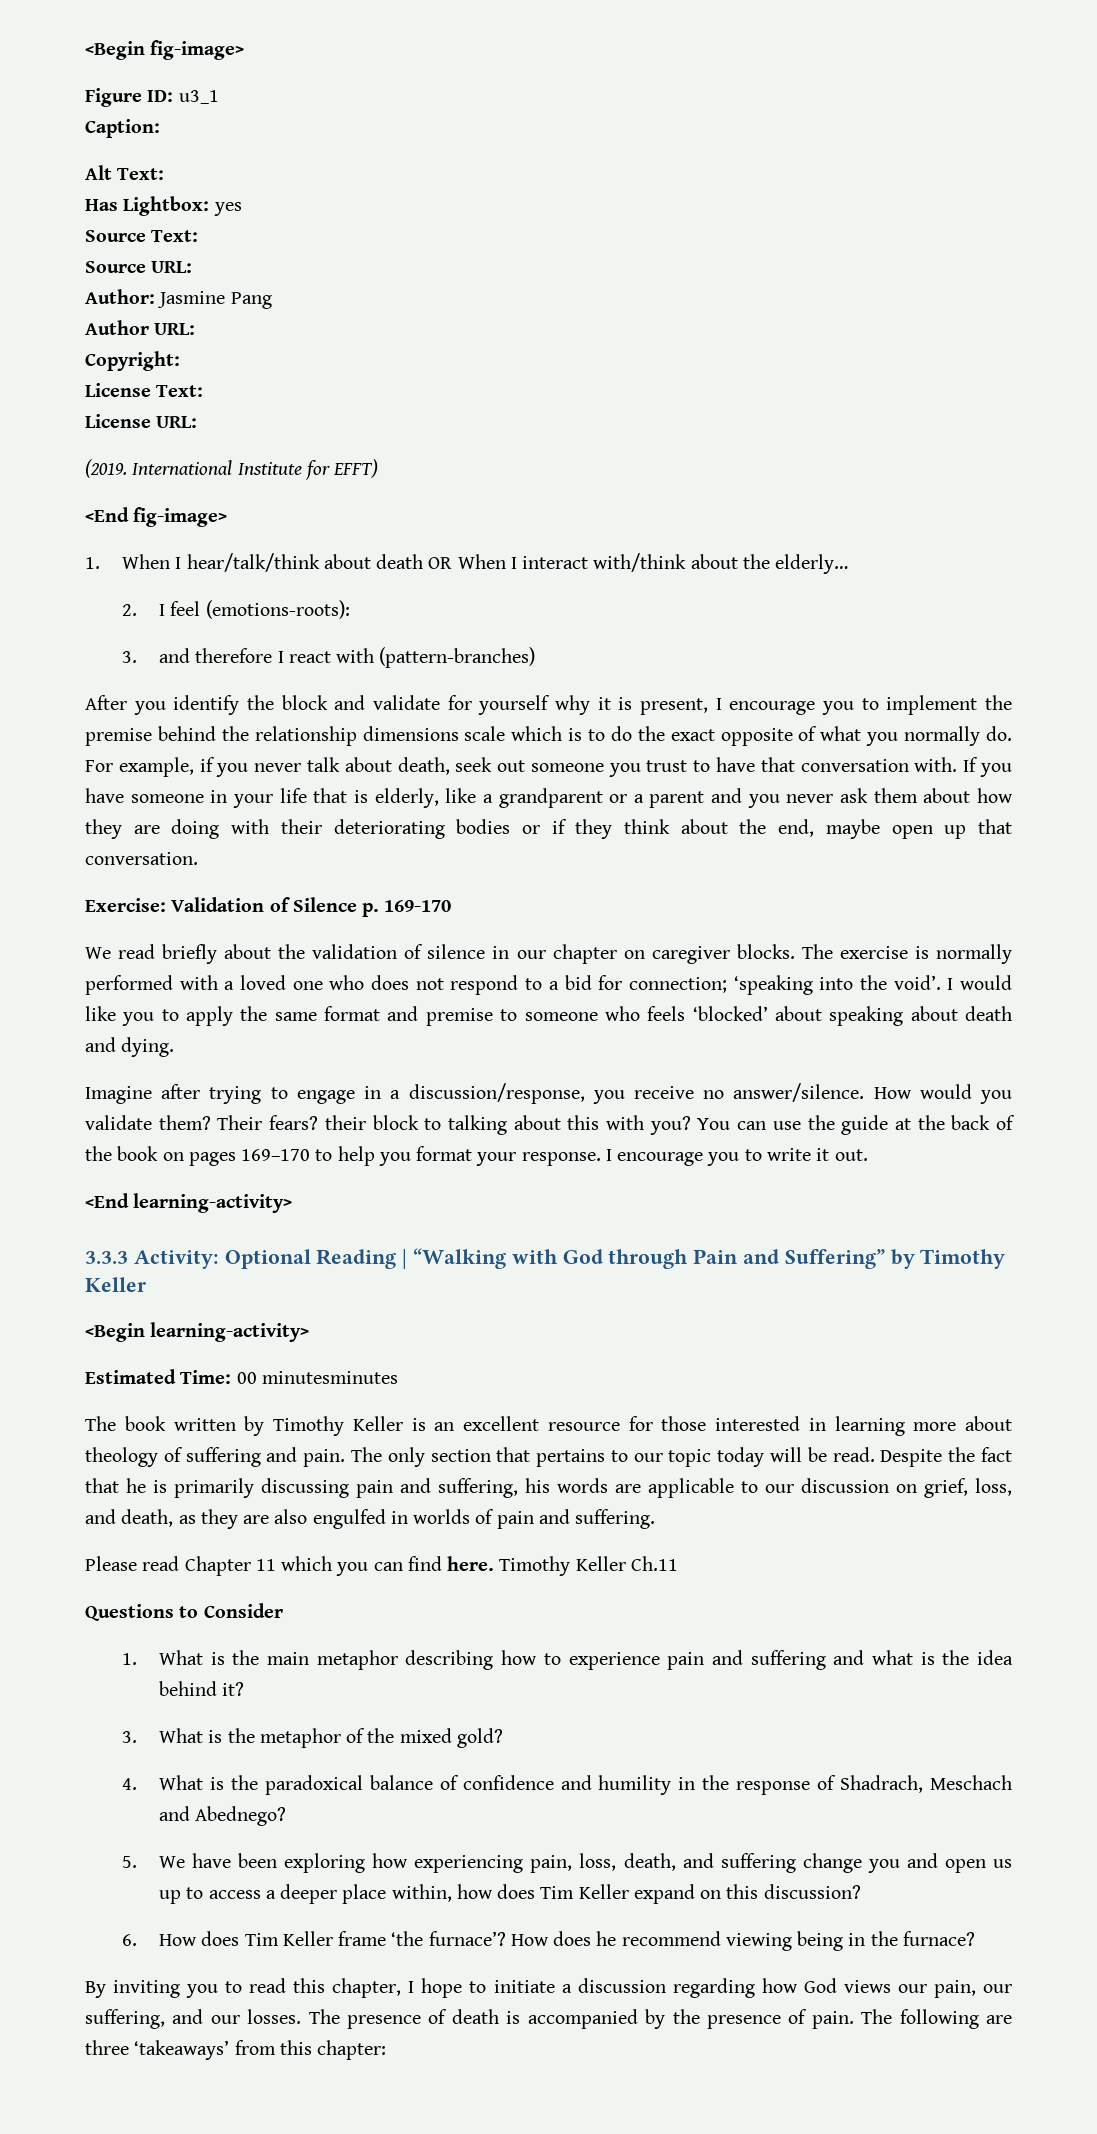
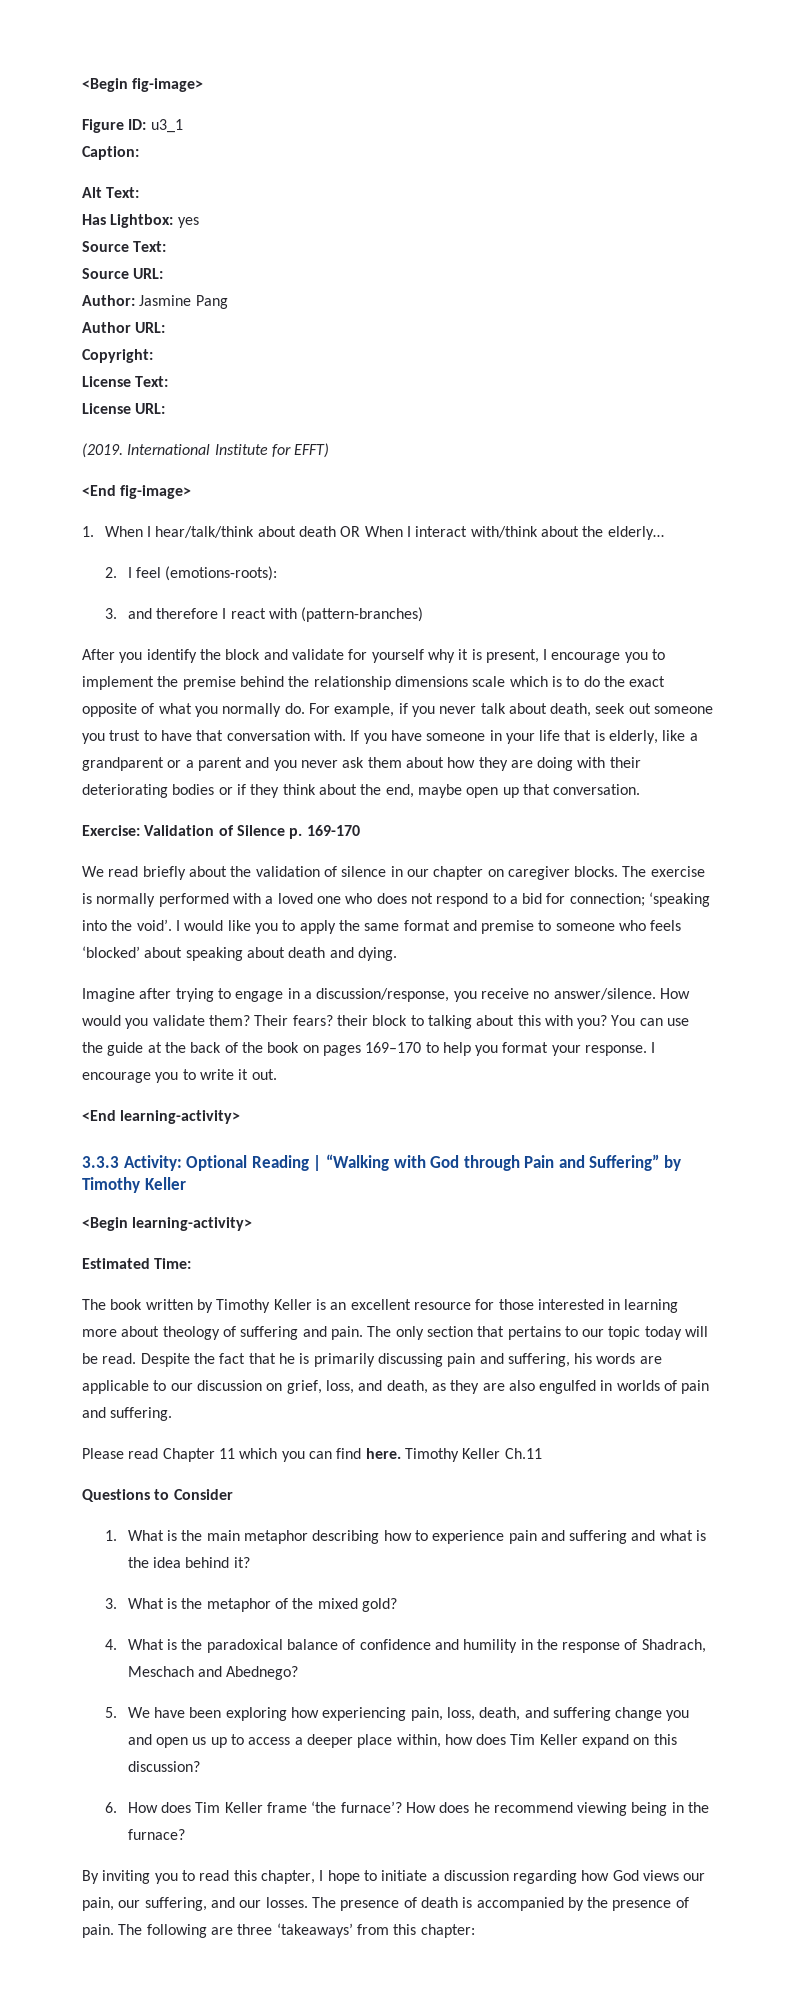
[236,1371,398,1384] 00 minutesminutes -> (192, 1263) none

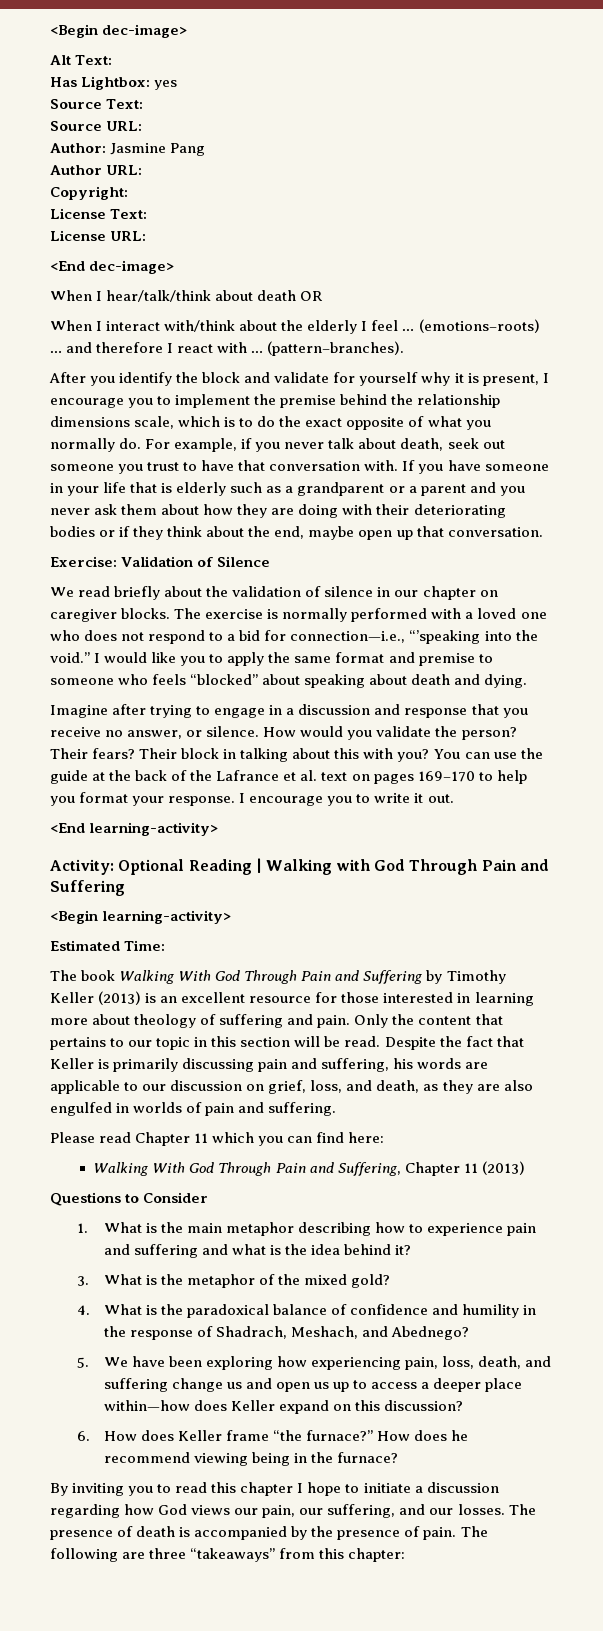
[82,78,204,92] [82,119,183,133] [82,146,139,160] <Begin fig-image> // Figure ID: u3_1 // Caption: -> [50,24,188,38] <Begin dec-image>
[82,443,330,458] [82,485,192,499] [82,526,94,537] (2019. International Institute for EFFT) // <End fig-image> // 1. -> [50,260,175,274] <End dec-image> //
(361, 531) none -> (324, 296) //
[607,526,664,540] [104,566,278,581] [104,608,117,619] elderly… // 2. I feel (emotions-roots): // 3. -> [307,319,540,334] [50,351,62,353] elderly I feel … (emotions–roots) …
[301,607,424,622] (pattern-branches) -> [251,341,405,356] … (pattern–branches).
[472,676,506,687] scale -> [134,416,175,429] scale,
[609,730,686,744] elderly, like -> [176,482,282,496] elderly such as
[289,825,360,839] p. 169-170 -> (271, 561) none
[569,892,711,907] connection; ‘speaking -> [290,630,481,644] connection—i.e., “’speaking
[136,919,172,931] void’. -> [50,652,90,663] void.”
[82,946,140,958] ‘blocked’ -> [190,674,259,685] “blocked”
[316,988,690,1002] [82,1015,424,1029] discussion/response, you receive no answer/silence. How would you validate them? Their fears? their block to -> [298,704,528,718] [50,726,517,740] [50,748,237,759] discussion and response that you receive no answer, or silence. How would you validate the person? Their fears? Their block in
[267,1042,300,1053] book -> [216,770,348,781] Lafrance et al. text
[82,1156,119,1168] 3.3.3 -> (219, 829) none
[325,1154,389,1171] “Walking -> [266,859,333,875] Walking
[463,1154,682,1171] [82,1177,186,1193] through Pain and Suffering” by Timothy Keller -> [409,859,549,875] [50,880,125,896] Through Pain and Suffering
[145,1299,312,1313] written by Timothy Keller -> [119,970,506,984] [50,991,142,1005] Walking With God Through Pain and Suffering by Timothy Keller (2013)
[367,1326,473,1340] The only section -> [354,1014,472,1028] Only the content
[644,1326,682,1340] today -> [194,1036,291,1047] in this section
[278,1353,295,1364] he -> [50,1058,94,1069] Keller
[365,1448,542,1462] here. Timothy Keller Ch.11 -> [348,1132,385,1143] [93,1161,525,1176] here: // Walking With God Through Pain and Suffering, Chapter 11 (2013)
[127,1666,194,1677] Meschach -> [290,1326,358,1339] Meshach,
[666,1710,690,1721] you -> [226,1382,242,1389] us
[396,1734,536,1748] within, how does Tim -> [103,1400,227,1411] within—how does
[195,1802,221,1813] Tim -> (174, 1435) none
[311,1801,402,1813] ‘the furnace’? -> [272,1430,373,1441] “the furnace?”
[260,1870,315,1884] chapter, -> [240,1482,294,1496] chapter
[276,1923,353,1938] ‘takeaways’ -> [190,1548,276,1562] “takeaways”

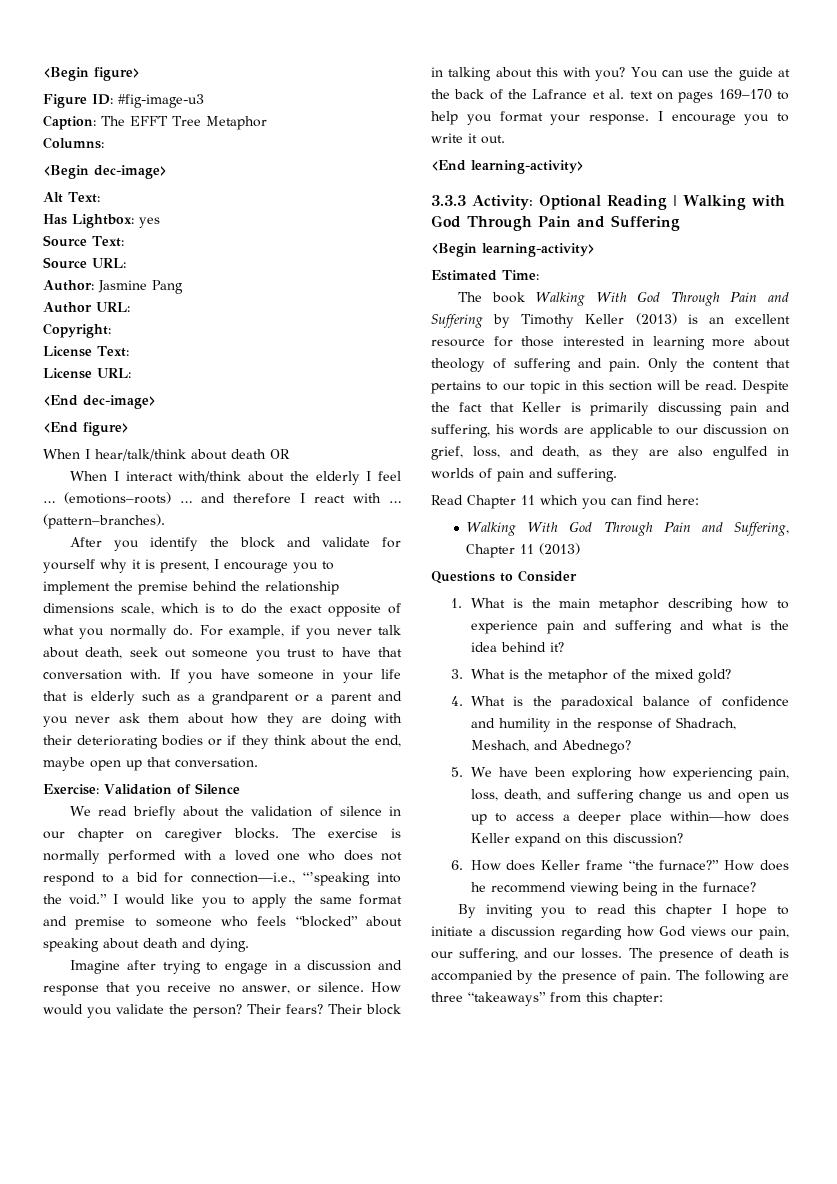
[50,24,98,38] <Begin -> [43,67,140,81] [43,94,204,108] [43,115,267,130] [43,137,104,149] [43,165,89,179] <Begin figure> // Figure ID: #fig-image-u3 // Caption: The EFFT Tree Metaphor // Columns: // <Begin
(175, 267) none -> [43,422,129,436] // <End figure>
(219, 829) none -> [431,195,466,206] 3.3.3
[50,1132,132,1143] Please read -> [431,495,463,505] Read

